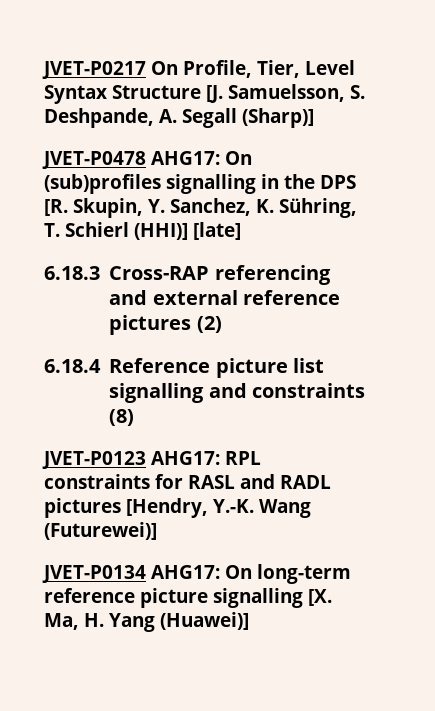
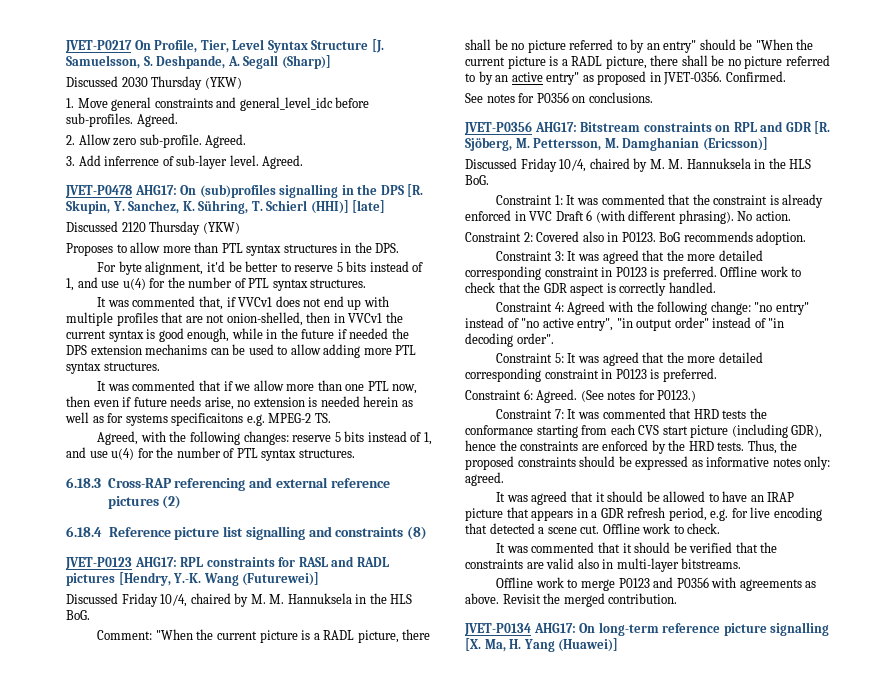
(314, 118) none -> [66,76,242,90] [66,97,370,111] [66,113,178,127] [66,134,247,148] [66,155,304,169] // Discussed 2030 Thursday (YKW) // 1. Move general constraints and general_level_idc before sub-profiles. Agreed. // 2. Allow zero sub-profile. Agreed. // 3. Add inferrence of sub-layer level. Agreed.
(241, 231) none -> [66,221,240,235] [66,242,400,256] [97,261,424,275] [66,277,367,291] [97,296,389,310] [66,312,403,326] [66,328,409,342] [66,344,417,358] [66,362,160,374] [97,380,418,394] [66,396,413,410] [65,412,331,426] [97,431,432,445] [66,447,355,461] // Discussed 2120 Thursday (YKW) // Proposes to allow more than PTL syntax structures in the DPS. // For byte alignment, it'd be better to reserve 5 bits instead of 1, and use u(4) for the number of PTL syntax structures. // It was commented that, if VVCv1 does not end up with multiple profiles that are not onion-shelled, then in VVCv1 the current syntax is good enough, while in the future if needed the DPS extension mechanims can be used to allow adding more PTL syntax structures. // It was commented that if we allow more than one PTL now, then even if future needs arise, no extension is needed herein as well as for systems specificaitons e.g. MPEG-2 TS. // Agreed, with the following changes: reserve 5 bits instead of 1, and use u(4) for the number of PTL syntax structures.
(157, 531) none -> [66,593,413,607] [66,610,90,620] [97,629,431,643] [465,39,814,53] [465,55,830,69] [465,71,786,85] [465,92,653,103] [464,121,831,135] [465,137,768,151] [465,158,812,172] [465,175,489,185] [496,194,824,208] [465,210,791,224] [465,231,807,245] [496,250,763,264] [465,266,802,280] [465,282,716,296] [496,301,809,315] [465,317,785,331] [465,333,554,347] [496,352,763,366] [465,368,717,382] [465,389,697,403] [496,408,767,419] [465,424,823,438] [465,440,798,454] [465,456,831,470] [465,472,504,486] [496,491,795,505] [465,507,822,521] [465,523,721,534] [496,542,778,553] [465,558,742,572] [496,577,817,591] [465,593,678,607] // Discussed Friday 10/4, chaired by M. M. Hannuksela in the HLS BoG. // Comment: "When the current picture is a RADL picture, there shall be no picture referred to by an entry" should be "When the current picture is a RADL picture, there shall be no picture referred to by an active entry" as proposed in JVET-0356. Confirmed. // See notes for P0356 on conclusions. // JVET-P0356 AHG17: Bitstream constraints on RPL and GDR [R. Sjöberg, M. Pettersson, M. Damghanian (Ericsson)] // Discussed Friday 10/4, chaired by M. M. Hannuksela in the HLS BoG. // Constraint 1: It was commented that the constraint is already enforced in VVC Draft 6 (with different phrasing). No action. // Constraint 2: Covered also in P0123. BoG recommends adoption. // Constraint 3: It was agreed that the more detailed corresponding constraint in P0123 is preferred. Offline work to check that the GDR aspect is correctly handled. // Constraint 4: Agreed with the following change: "no entry" instead of "no active entry", "in output order" instead of "in decoding order". // Constraint 5: It was agreed that the more detailed corresponding constraint in P0123 is preferred. // Constraint 6: Agreed. (See notes for P0123.) // Constraint 7: It was commented that HRD tests the conformance starting from each CVS start picture (including GDR), hence the constraints are enforced by the HRD tests. Thus, the proposed constraints should be expressed as informative notes only: agreed. // It was agreed that it should be allowed to have an IRAP picture that appears in a GDR refresh period, e.g. for live encoding that detected a scene cut. Offline work to check. // It was commented that it should be verified that the constraints are valid also in multi-layer bitstreams. // Offline work to merge P0123 and P0356 with agreements as above. Revisit the merged contribution.

